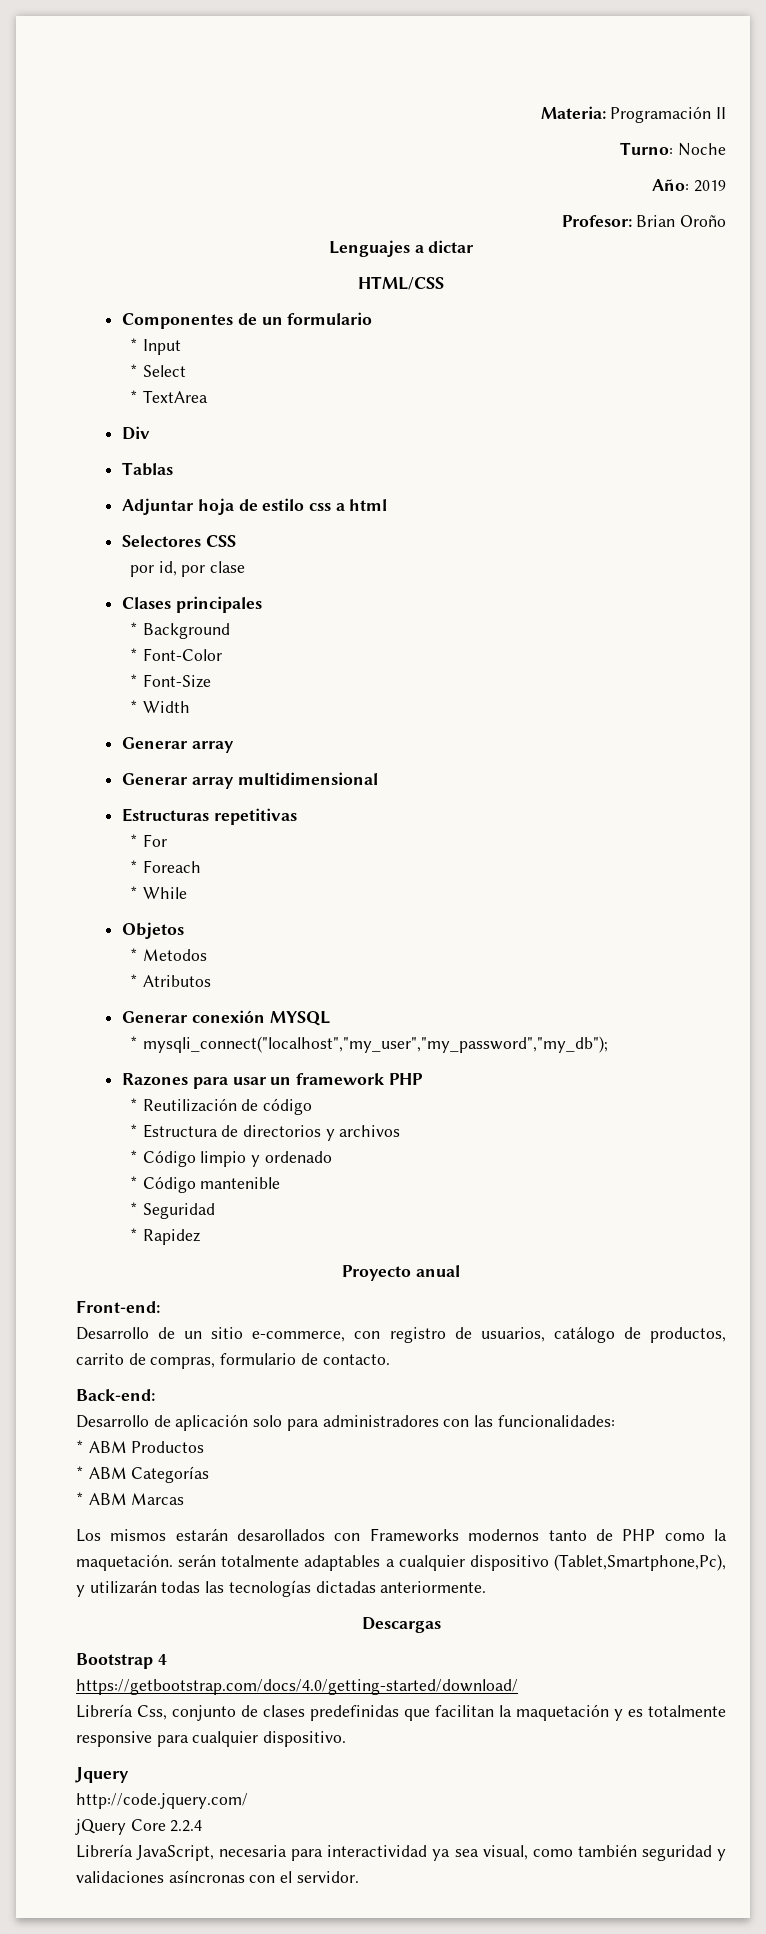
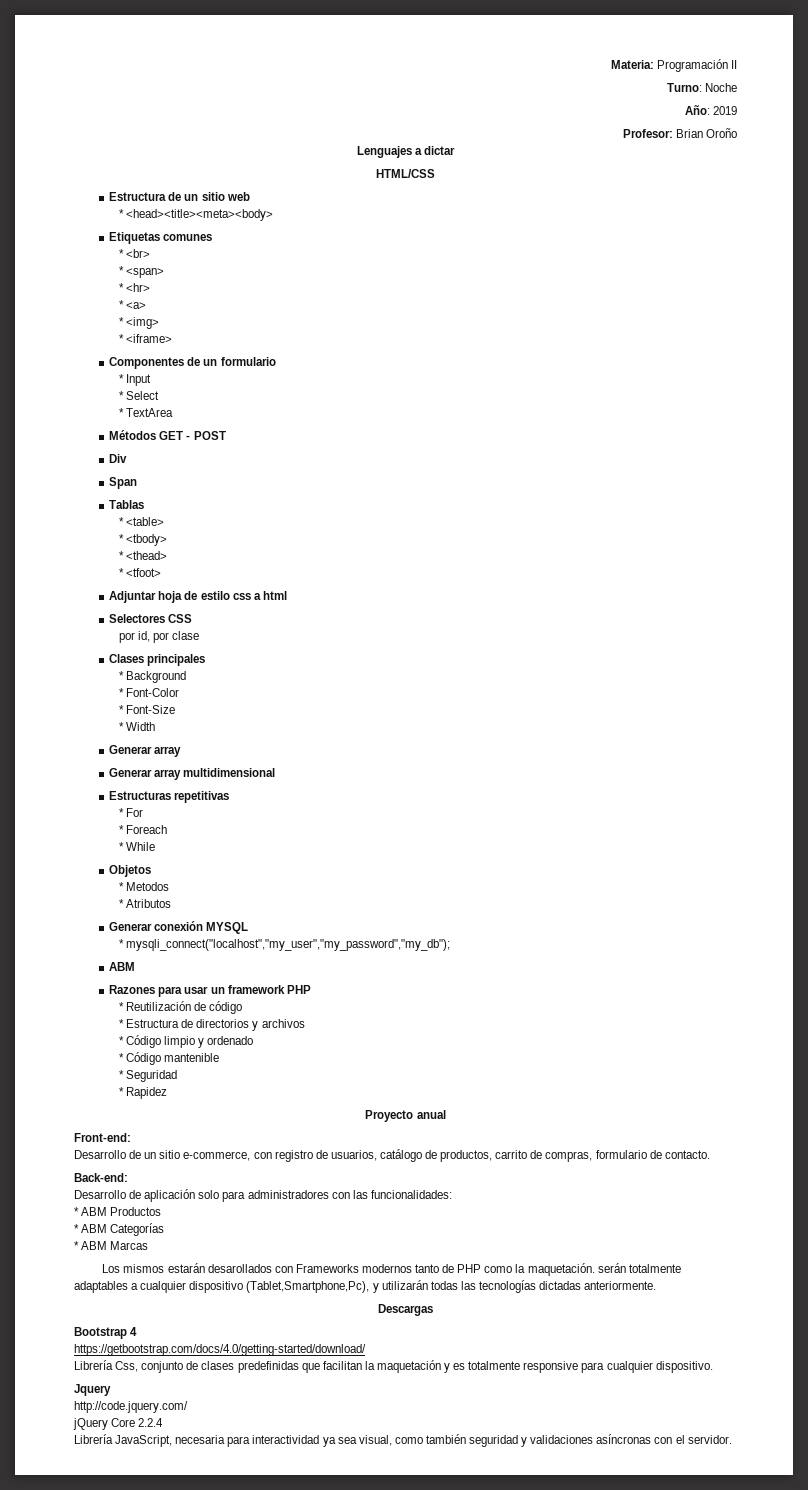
(444, 283) none -> [109,192,250,201] [119,209,274,221] [109,232,213,244] [119,249,151,258] [119,266,165,278] [119,283,151,292] [119,300,147,309] [119,317,160,329] [119,334,173,343] // Estructura de un sitio web // * <head><title><meta><body> // Etiquetas comunes // * <br> // * <span> // * <hr> // * <a> // * <img> // * <iframe>
(208, 396) none -> [109,430,226,440] // Métodos GET - POST
(151, 433) none -> [109,477,138,489] // Span
(174, 469) none -> [119,517,165,526] [119,534,168,546] [119,551,168,560] [119,568,162,577] // * <table> // * <tbody> // * <thead> // * <tfoot>
(608, 1044) none -> [109,962,136,971] // ABM

